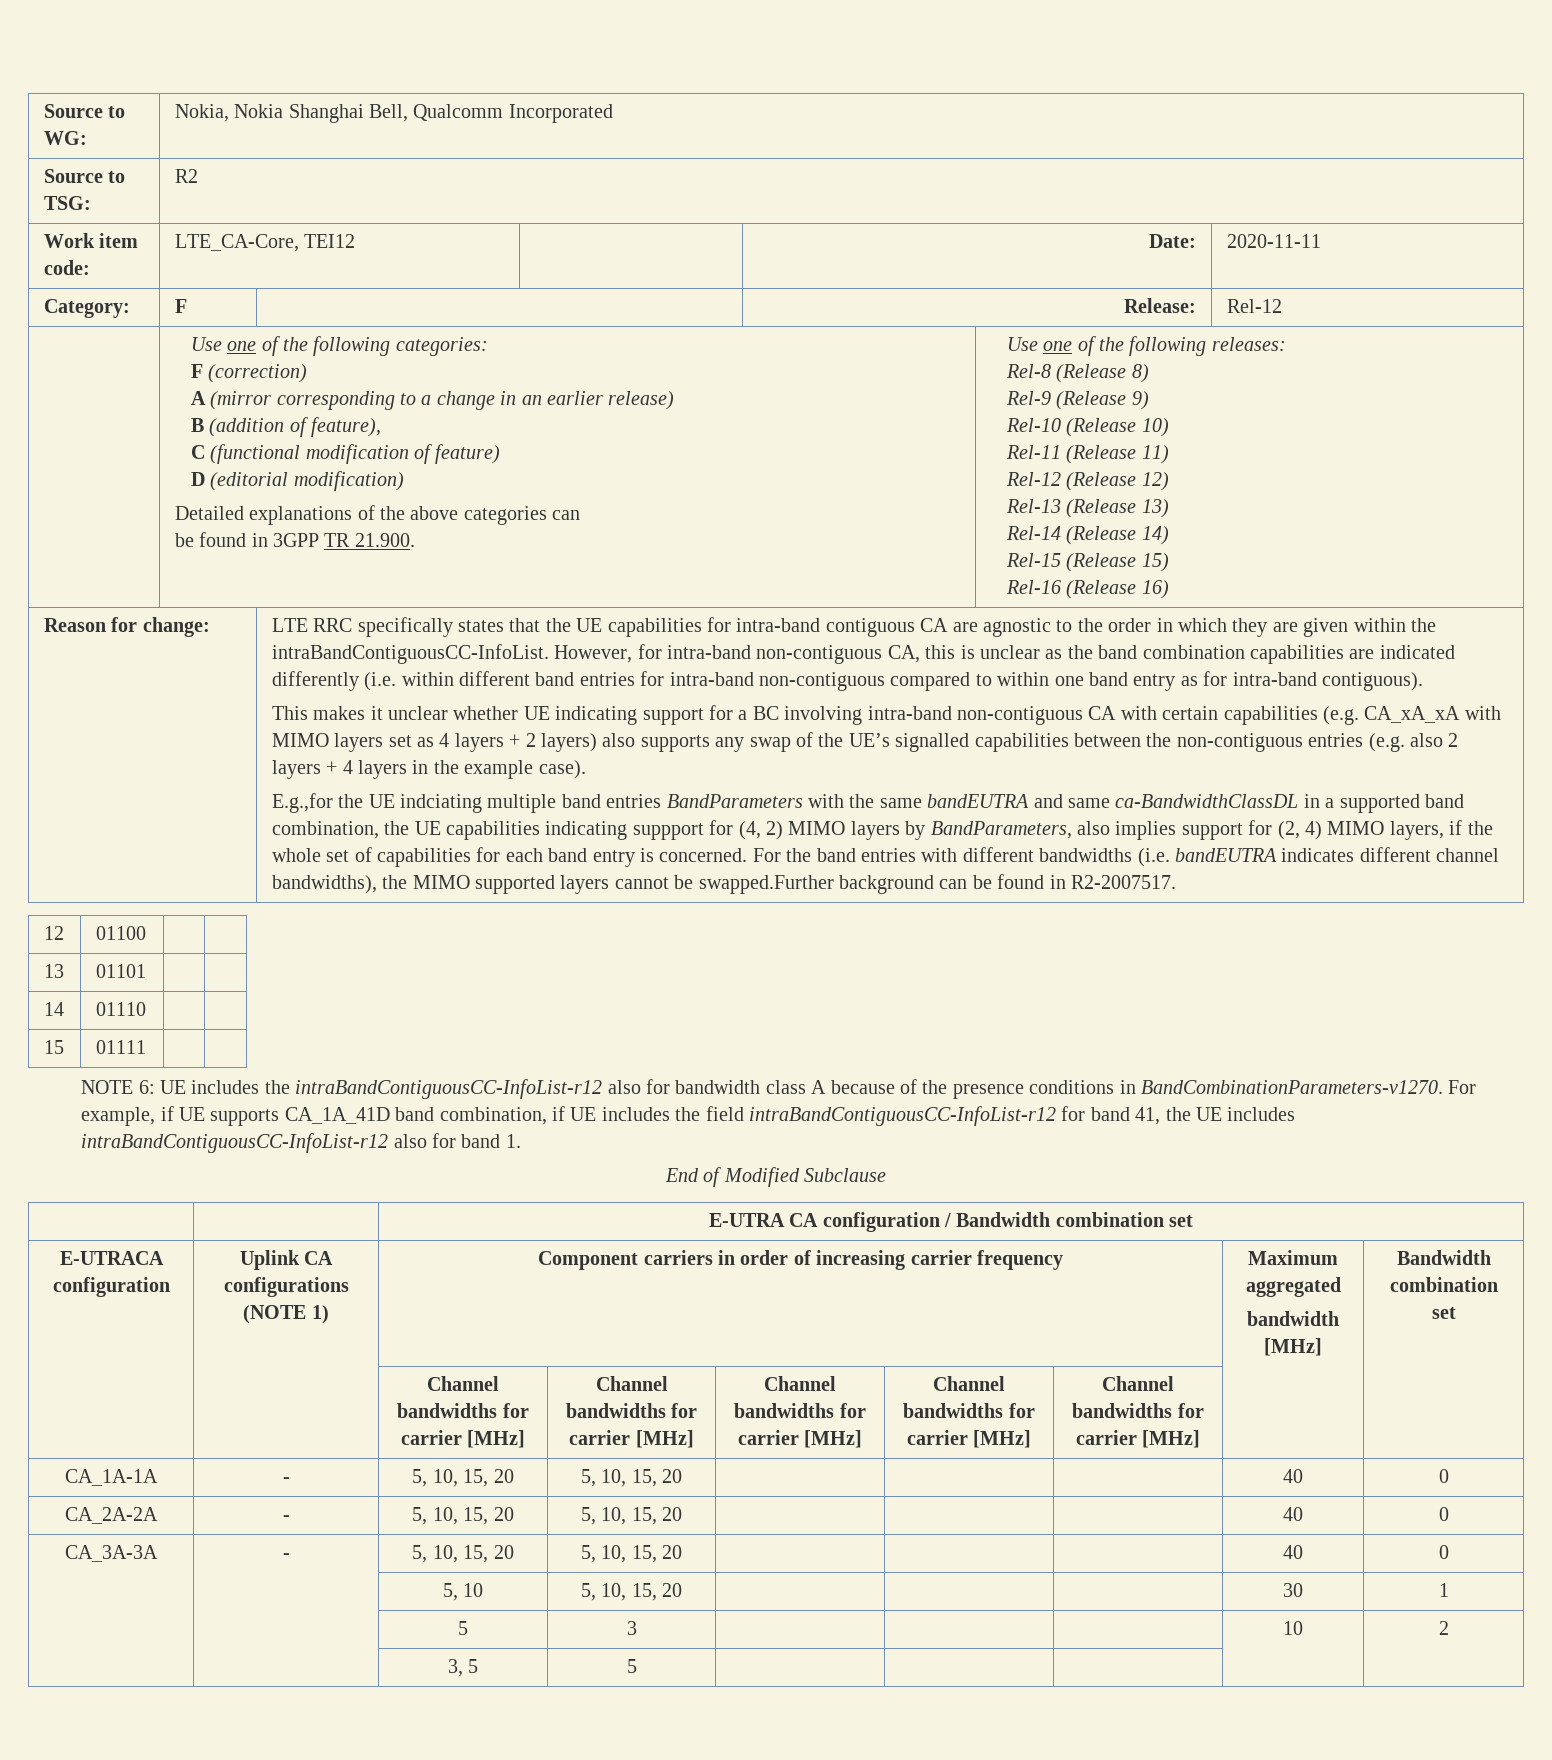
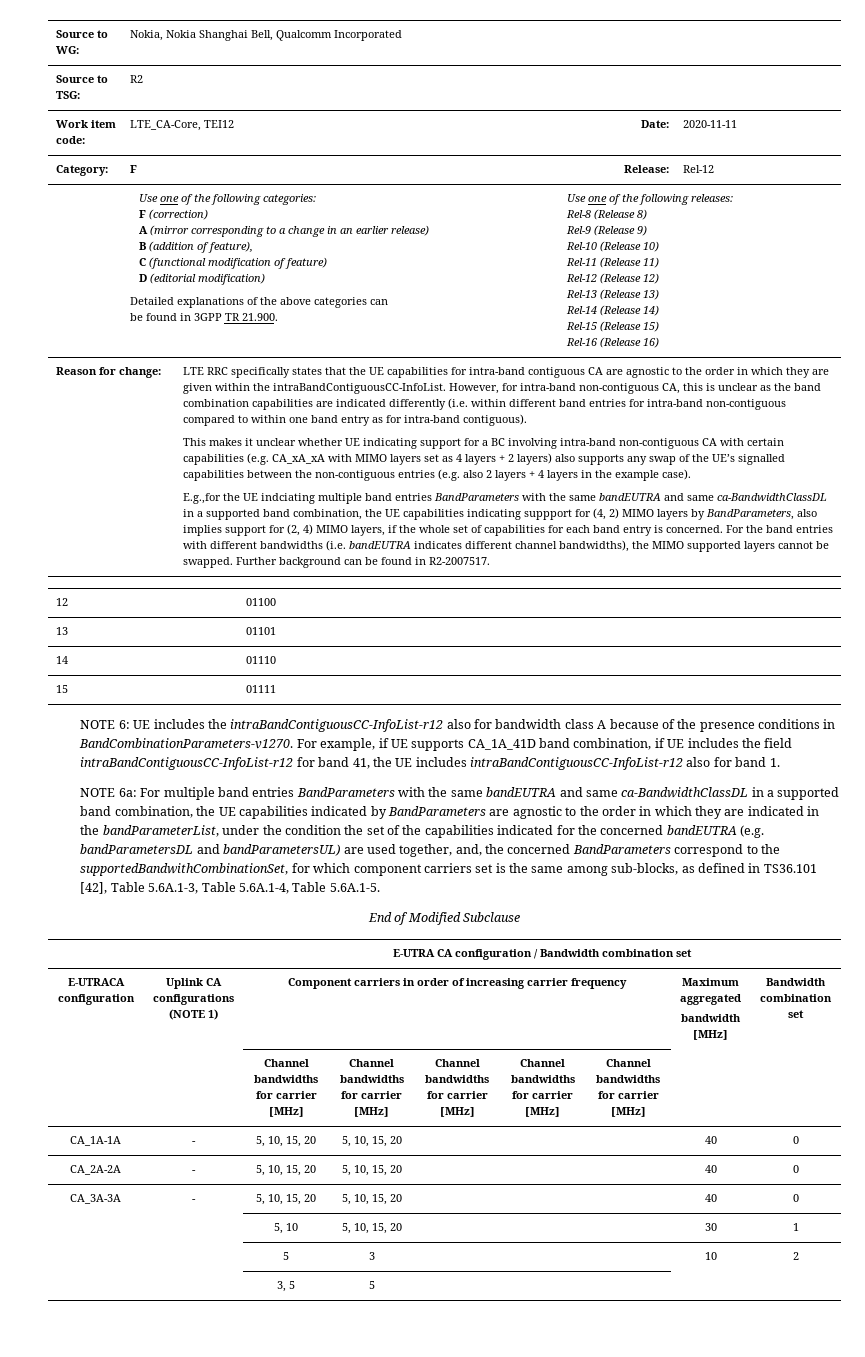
[698,875,834,894] swapped.Further -> [182,557,277,568] swapped. Further
(521, 1141) none -> [80,787,840,800] [80,806,820,819] [80,825,765,838] [80,844,780,857] [80,863,817,876] [80,882,380,894] // NOTE 6a: For multiple band entries BandParameters with the same bandEUTRA and same ca-BandwidthClassDL in a supported band combination, the UE capabilities indicated by BandParameters are agnostic to the order in which they are indicated in the bandParameterList, under the condition the set of the capabilities indicated for the concerned bandEUTRA (e.g. bandParametersDL and bandParametersUL) are used together, and, the concerned BandParameters correspond to the supportedBandwithCombinationSet, for which component carriers set is the same among sub-blocks, as defined in TS36.101 [42], Table 5.6A.1-3, Table 5.6A.1-4, Table 5.6A.1-5.

